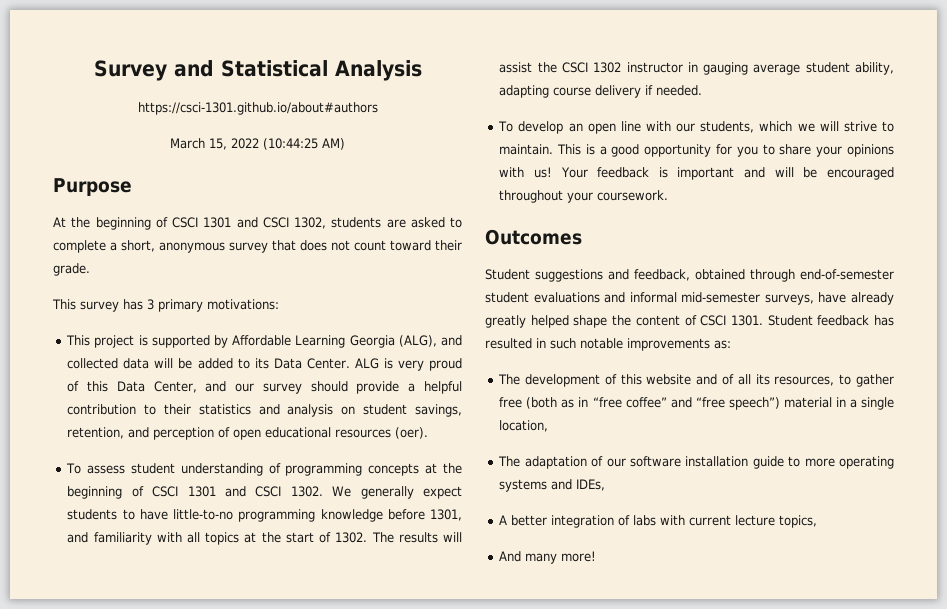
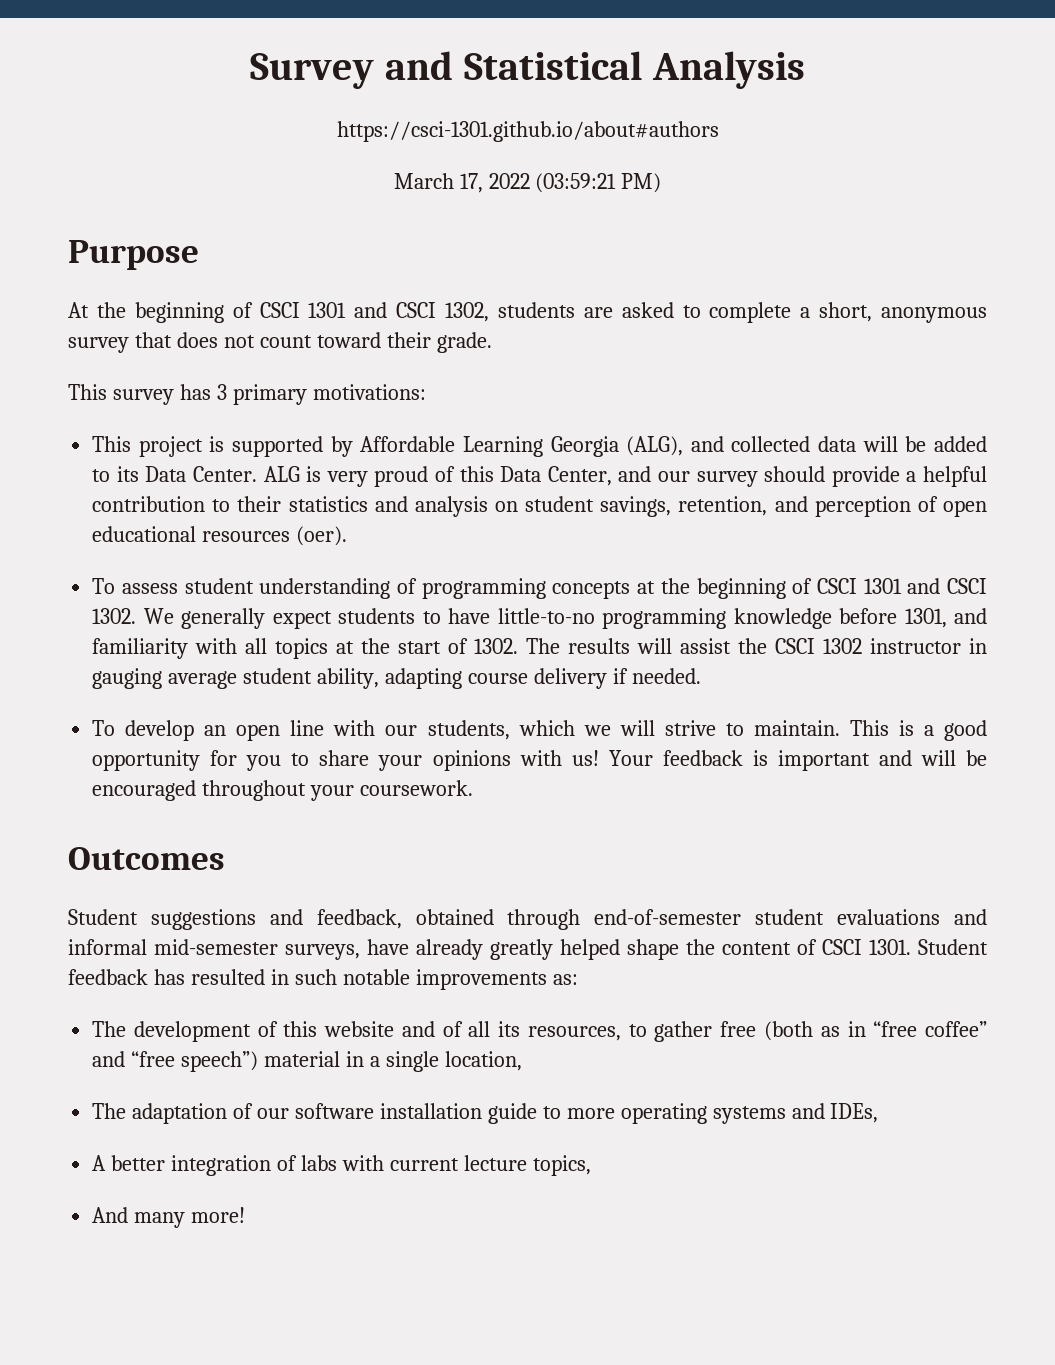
[209,138,345,150] 15, 2022 (10:44:25 AM) -> [459,173,662,193] 17, 2022 (03:59:21 PM)

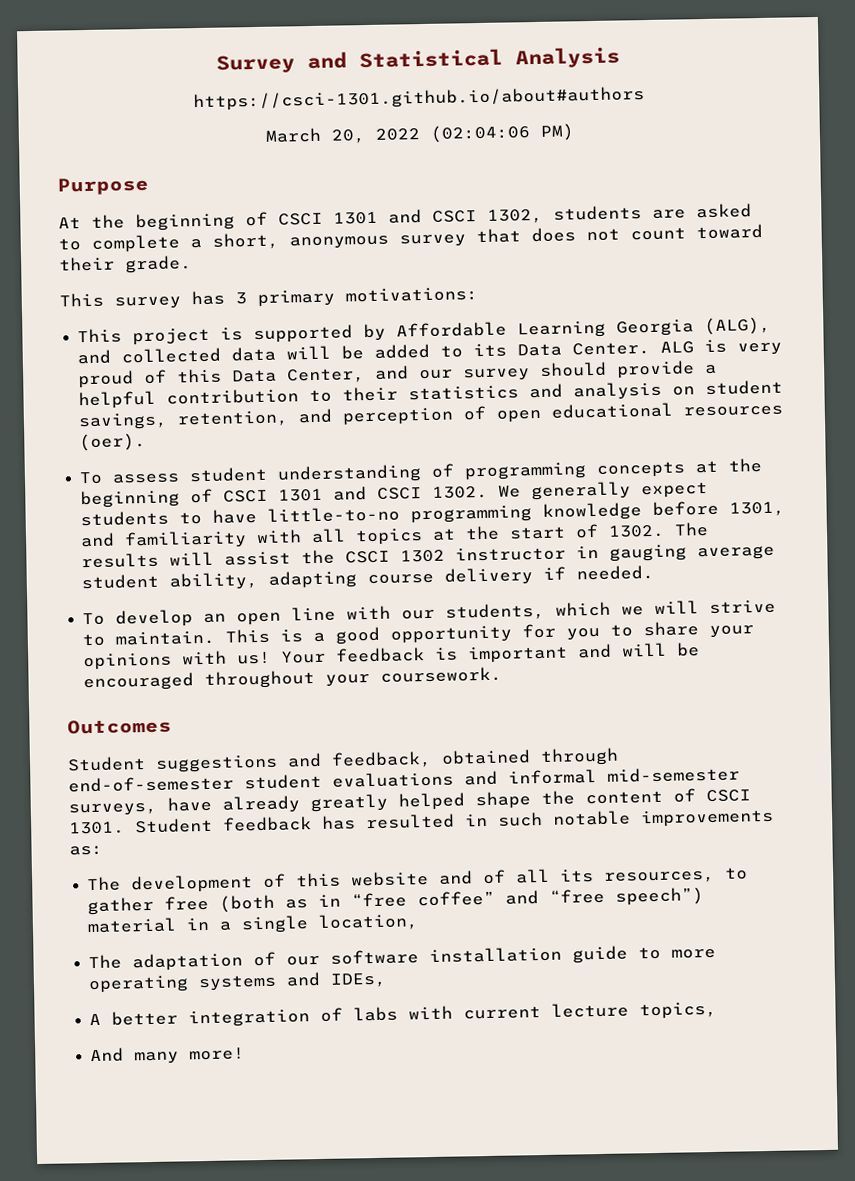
[459,173,617,193] 17, 2022 (03:59:21 -> [330,124,531,144] 20, 2022 (02:04:06

